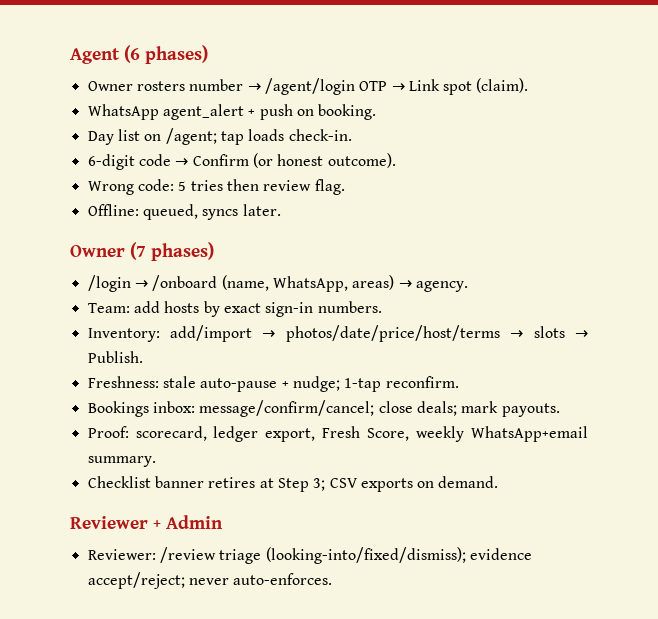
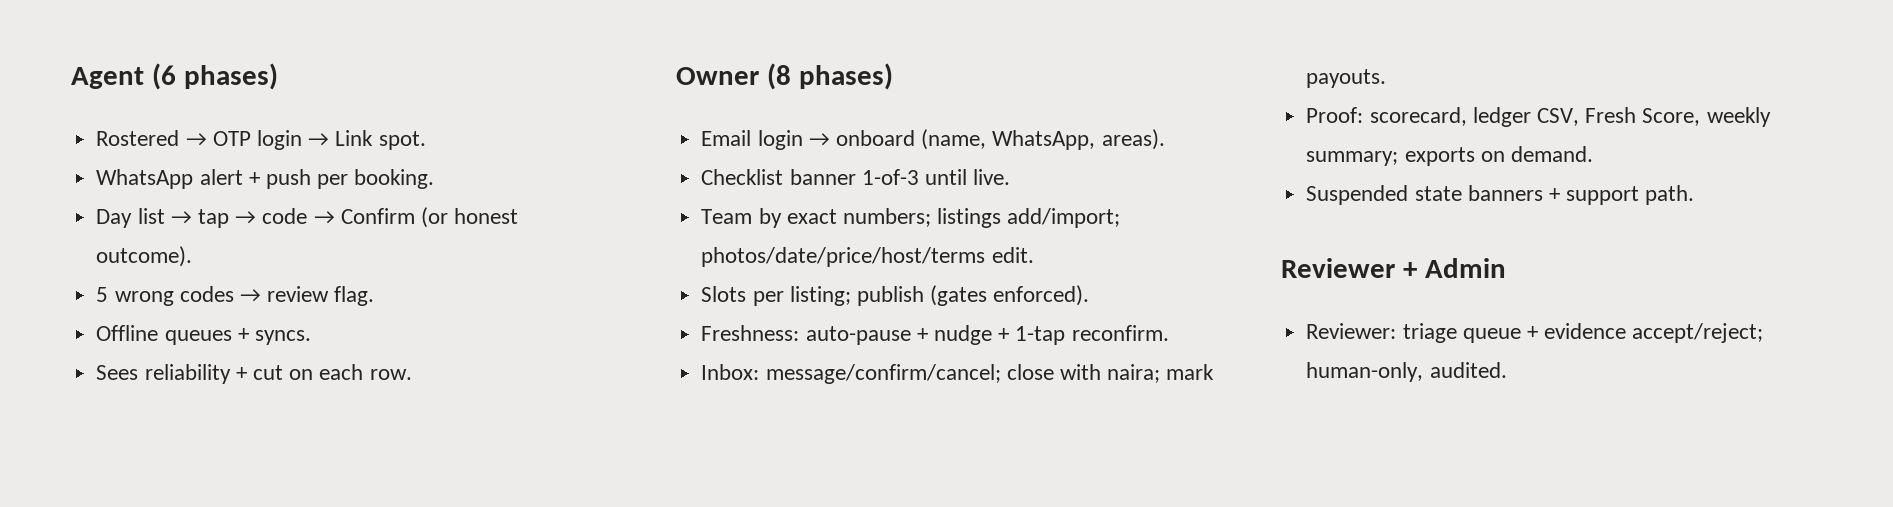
[87,78,529,95] Owner rosters number → /agent/login OTP → Link spot (claim). -> [96,130,426,150] Rostered → OTP login → Link spot.
[162,104,244,120] agent_alert -> [199,169,243,185] alert
[296,109,314,116] on -> [317,174,349,189] per
[144,128,352,145] [87,154,135,170] on /agent; tap loads check-in. // 6-digit -> [170,209,257,228] → tap →
[87,179,345,195] [87,204,281,220] [70,242,214,261] [87,275,468,292] [87,301,382,317] [87,325,588,342] [87,351,143,363] Wrong code: 5 tries then review flag. // Offline: queued, syncs later. // Owner (7 phases) // /login → /onboard (name, WhatsApp, areas) → agency. // Team: add hosts by exact sign-in numbers. // Inventory: add/import → photos/date/price/host/terms → slots → Publish. -> [96,286,375,306] [96,325,311,345] [96,364,412,384] [676,63,893,90] [701,129,1165,150] [701,169,1011,185] [701,208,1121,228] [701,247,1034,267] [701,285,1090,306] 5 wrong codes → review flag. // Offline queues + syncs. // Sees reliability + cut on each row. // Owner (8 phases) // Email login → onboard (name, WhatsApp, areas). // Checklist banner 1-of-3 until live. // Team by exact numbers; listings add/import; photos/date/price/host/terms edit. // Slots per listing; publish (gates enforced).
[162,376,196,388] stale -> (800, 333) none
[292,376,340,392] nudge; -> [933,325,1010,345] nudge +
[87,400,457,417] Bookings inbox: message/confirm/cancel; close deals; -> [701,364,1161,384] Inbox: message/confirm/cancel; close with naira;
[265,428,316,442] export, -> [1536,108,1579,126] CSV,
[471,426,588,442] [87,456,156,467] [87,476,499,492] [70,515,223,529] [87,547,532,564] [87,572,333,589] WhatsApp+email summary. // Checklist banner retires at Step 3; CSV exports on demand. // Reviewer + Admin // Reviewer: /review triage (looking-into/fixed/dismiss); evidence accept/reject; never auto-enforces. -> [1306,146,1593,166] [1306,185,1695,205] [1281,258,1506,278] [1306,323,1764,343] [1306,362,1507,382] summary; exports on demand. // Suspended state banners + support path. // Reviewer + Admin // Reviewer: triage queue + evidence accept/reject; human-only, audited.

